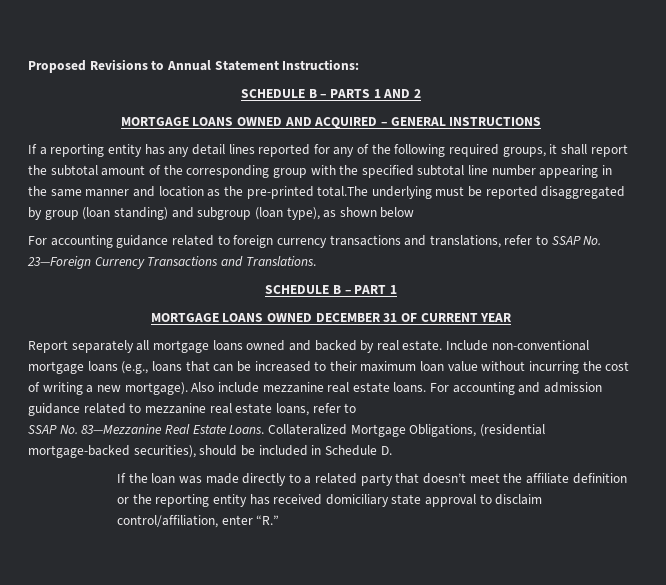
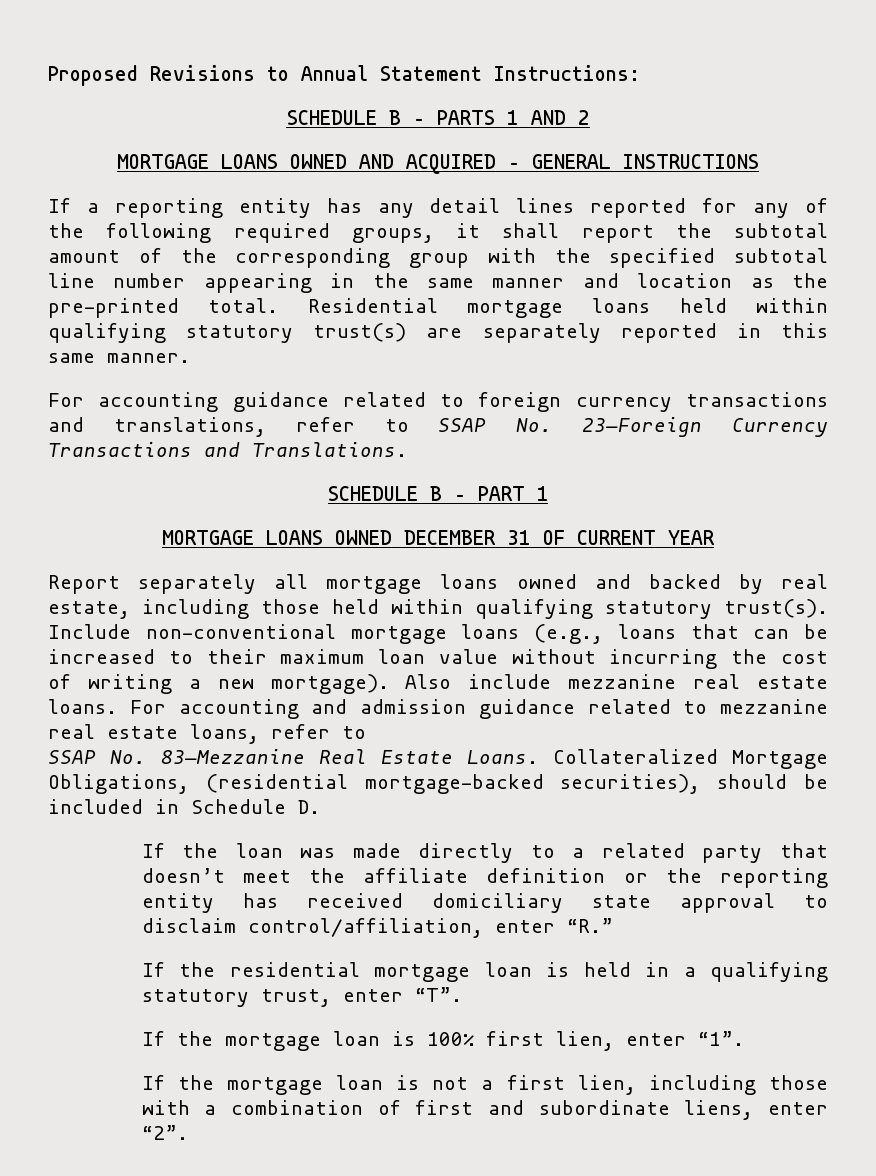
[317,186,626,199] [28,207,415,220] total.The underlying must be reported disaggregated by group (loan standing) and subgroup (loan type), as shown below -> [208,298,829,318] [48,323,828,343] [48,353,190,363] total. Residential mortgage loans held within qualifying statutory trust(s) are separately reported in this same manner.
[402,340,443,351] estate. -> [48,599,828,619] estate, including those held within qualifying statutory trust(s).
(280, 520) none -> [141,962,828,982] [141,987,462,1007] [141,1031,744,1051] [141,1075,828,1095] [141,1100,828,1120] [141,1125,188,1140] // If the residential mortgage loan is held in a qualifying statutory trust, enter “T”. // If the mortgage loan is 100% first lien, enter “1”. // If the mortgage loan is not a first lien, including those with a combination of first and subordinate liens, enter “2”.

